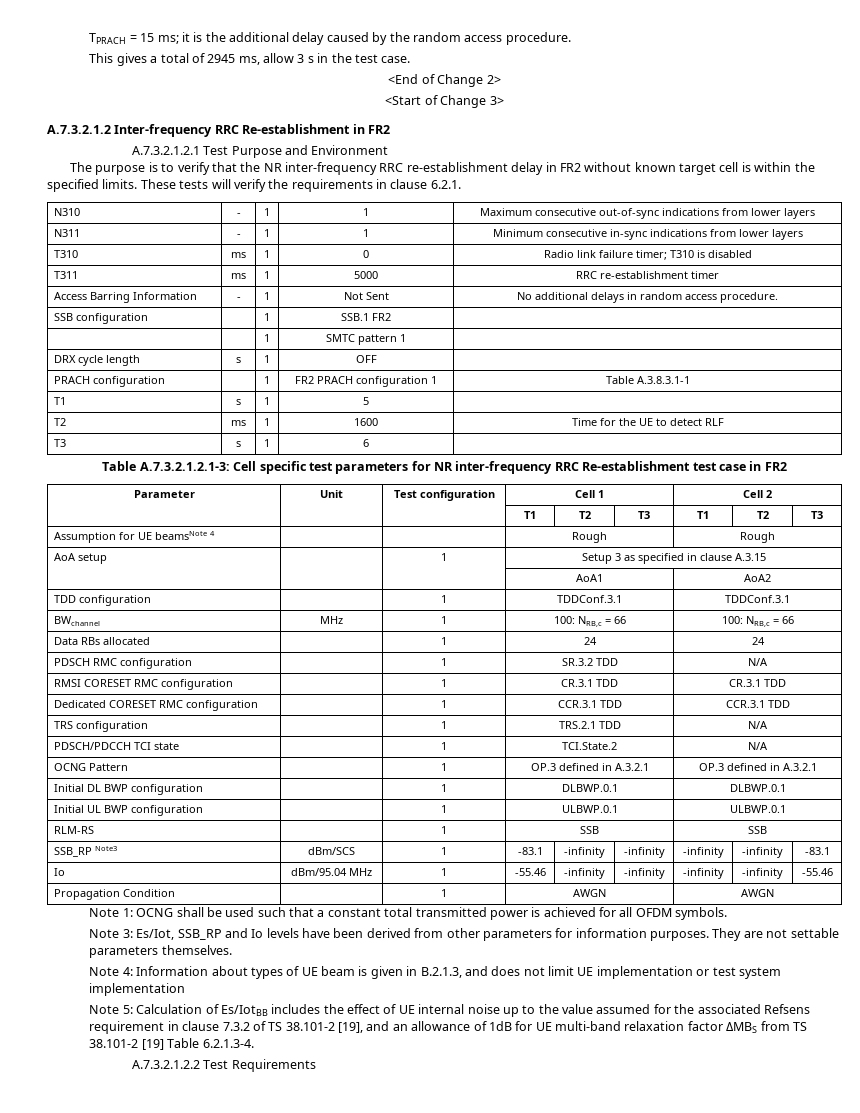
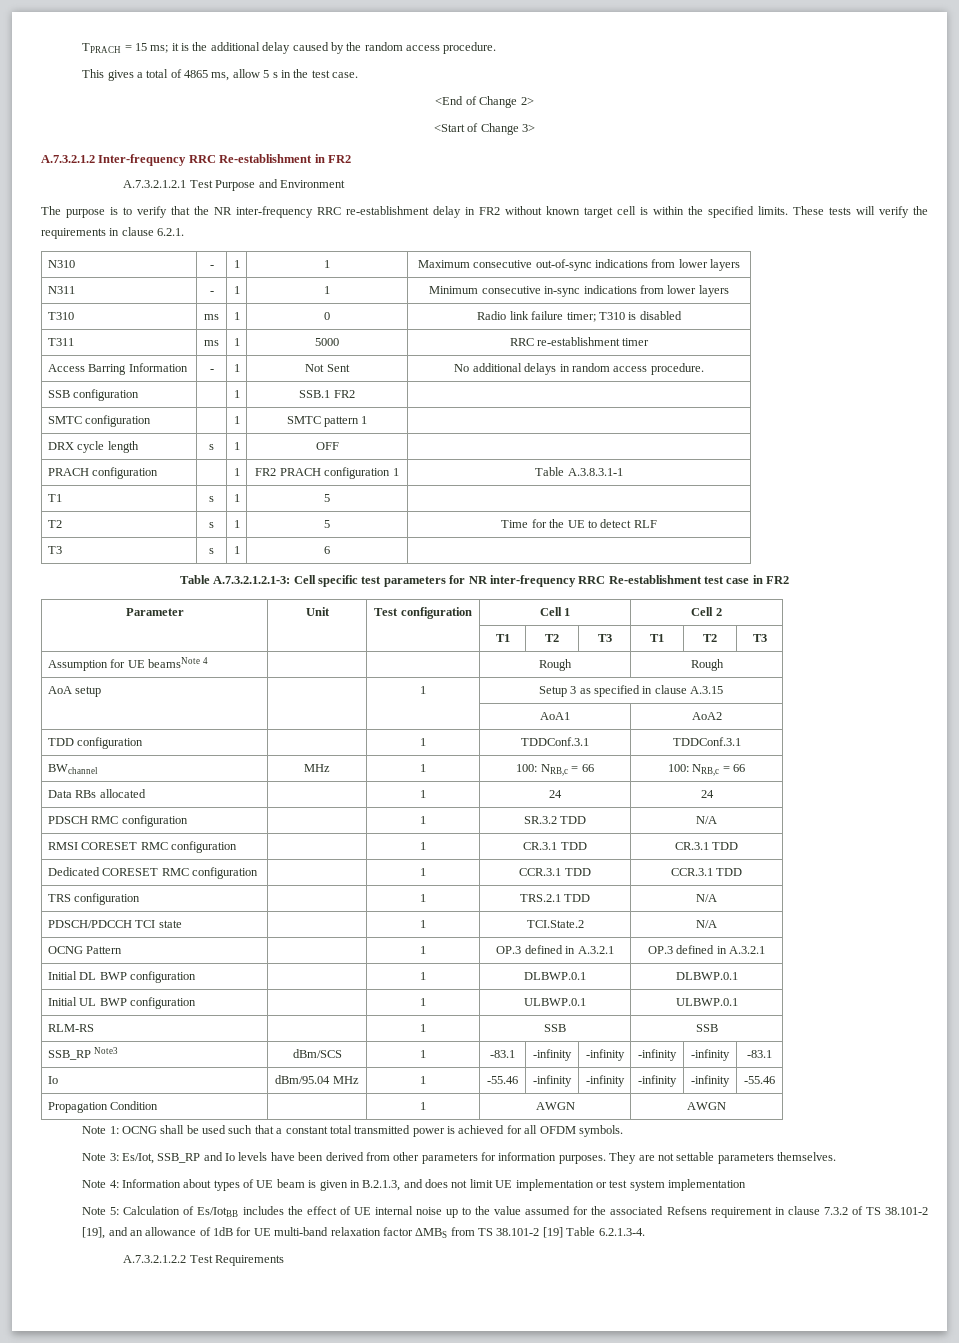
[207,54,236,63] 2945 -> [184,70,209,78] 4865
[297,54,305,63] 3 -> [263,70,270,78] 5
(392, 317) none -> [47,415,152,427] SMTC configuration
[231,420,246,426] [264,418,270,426] [354,418,379,426] ms | 1 | 1600 -> [209,522,214,528] [233,520,240,528] [324,520,330,528] s | 1 | 5

